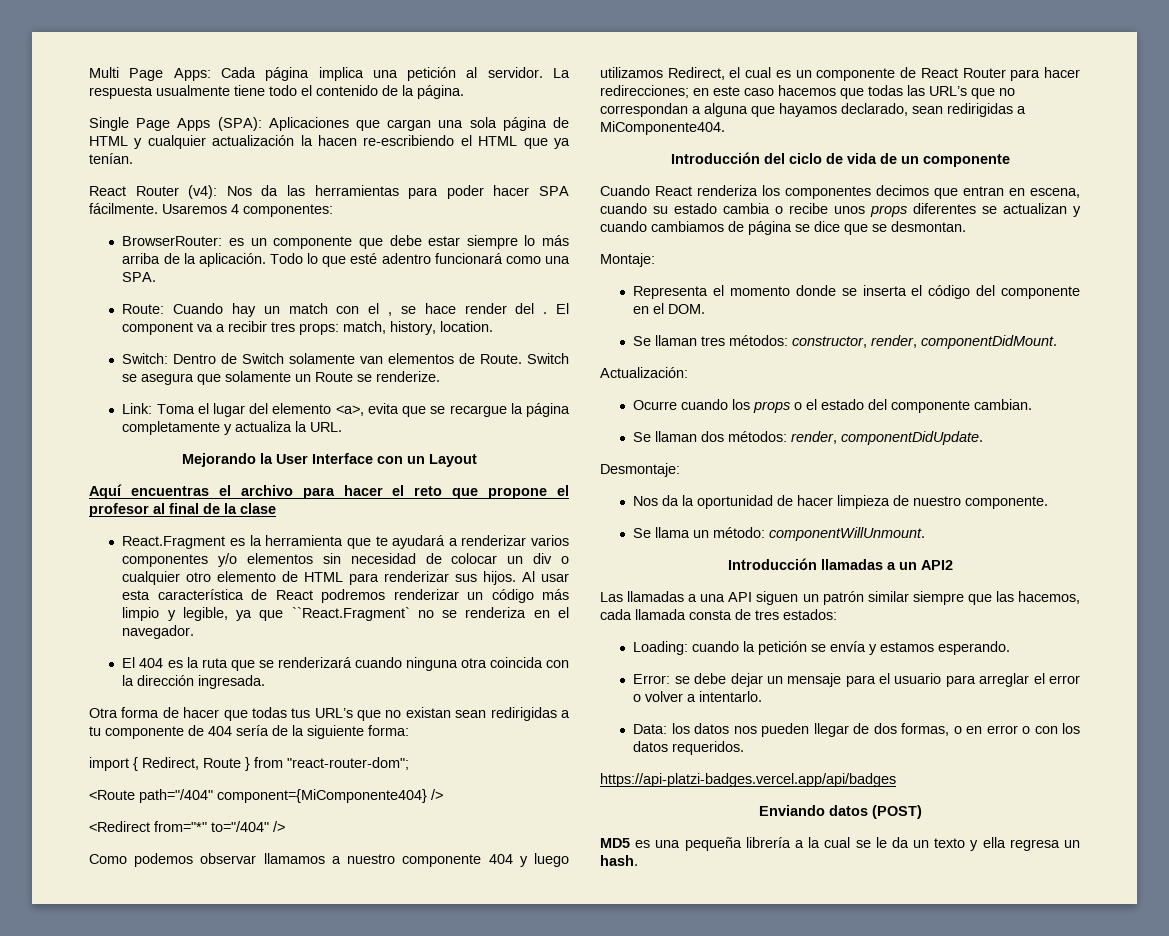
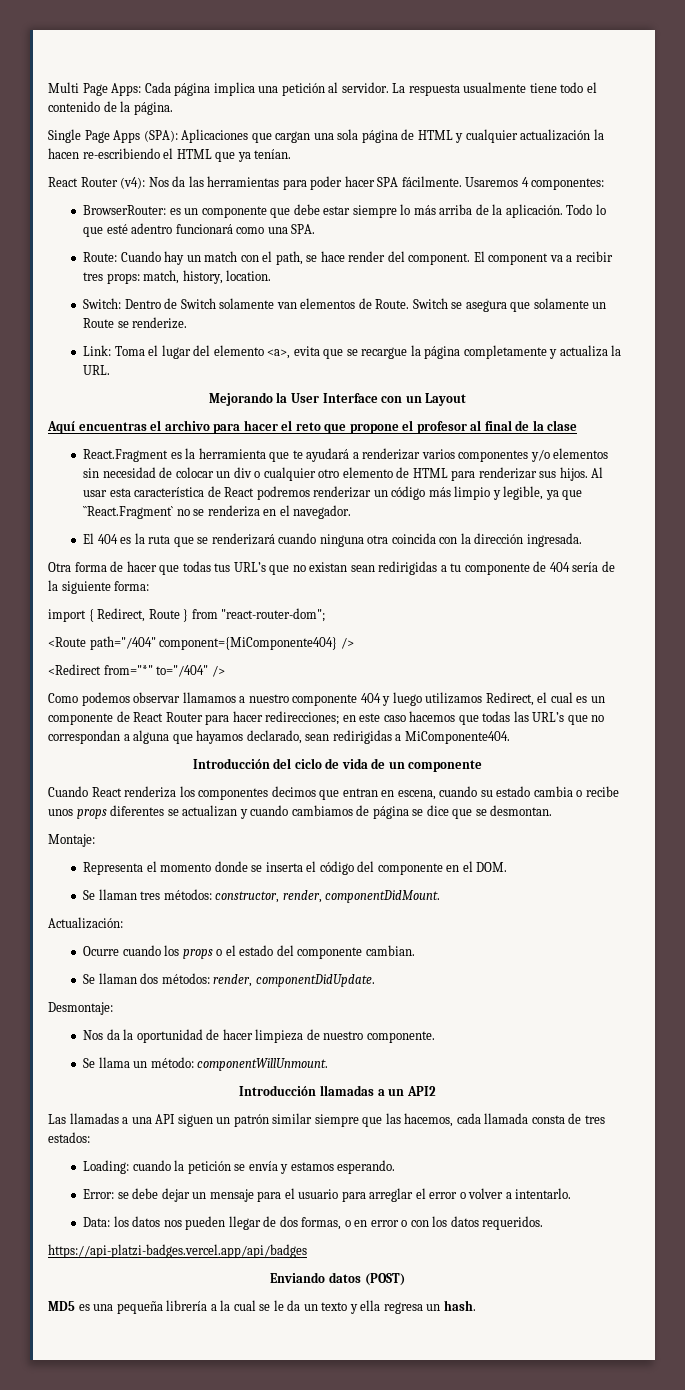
[388,312,393,316] , -> [275,251,303,265] path,
[543,312,548,314] . -> [408,253,471,265] component.

